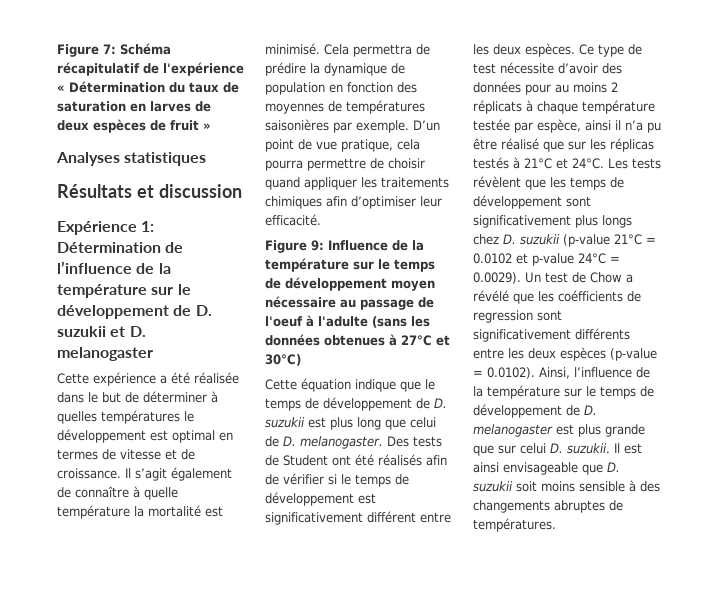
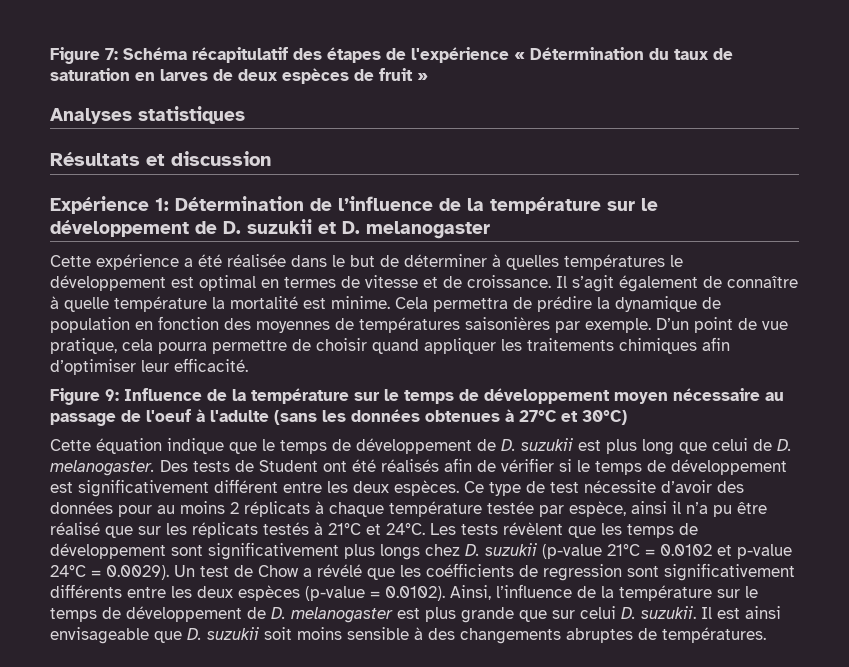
(140, 69) none -> [293,47,381,63] des étapes
[265,43,320,55] minimisé. -> [331,296,390,309] minime.
[610,138,654,152] réplicas -> [192,522,258,538] réplicats

